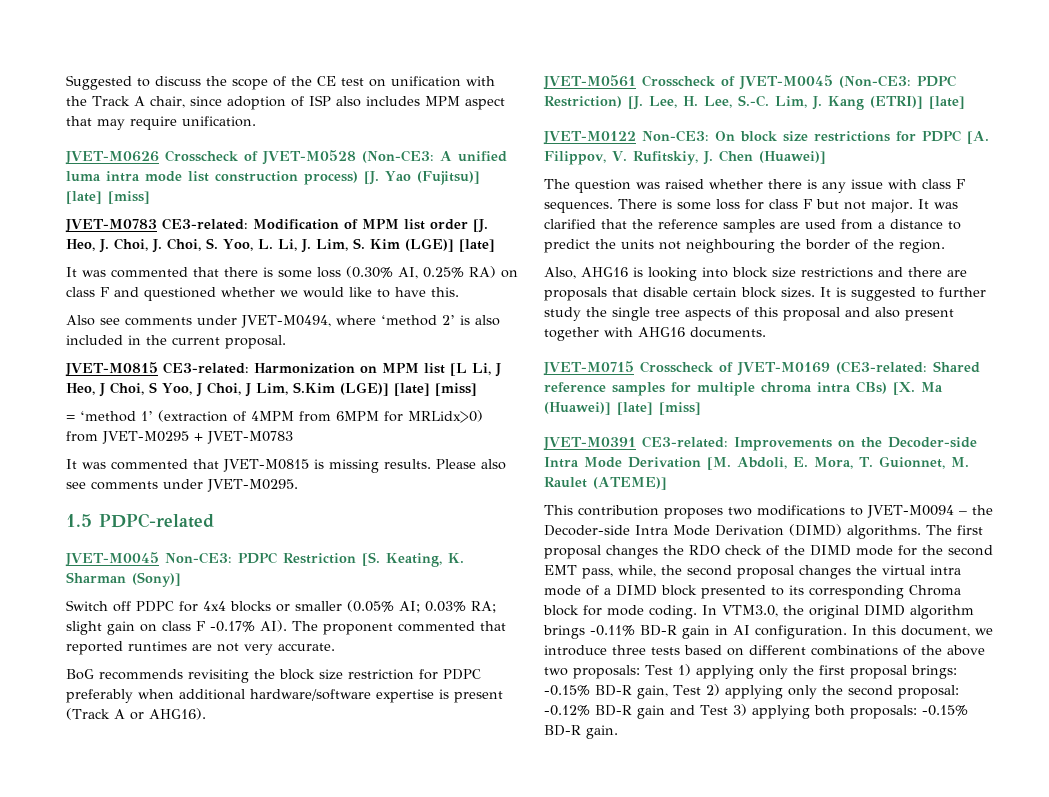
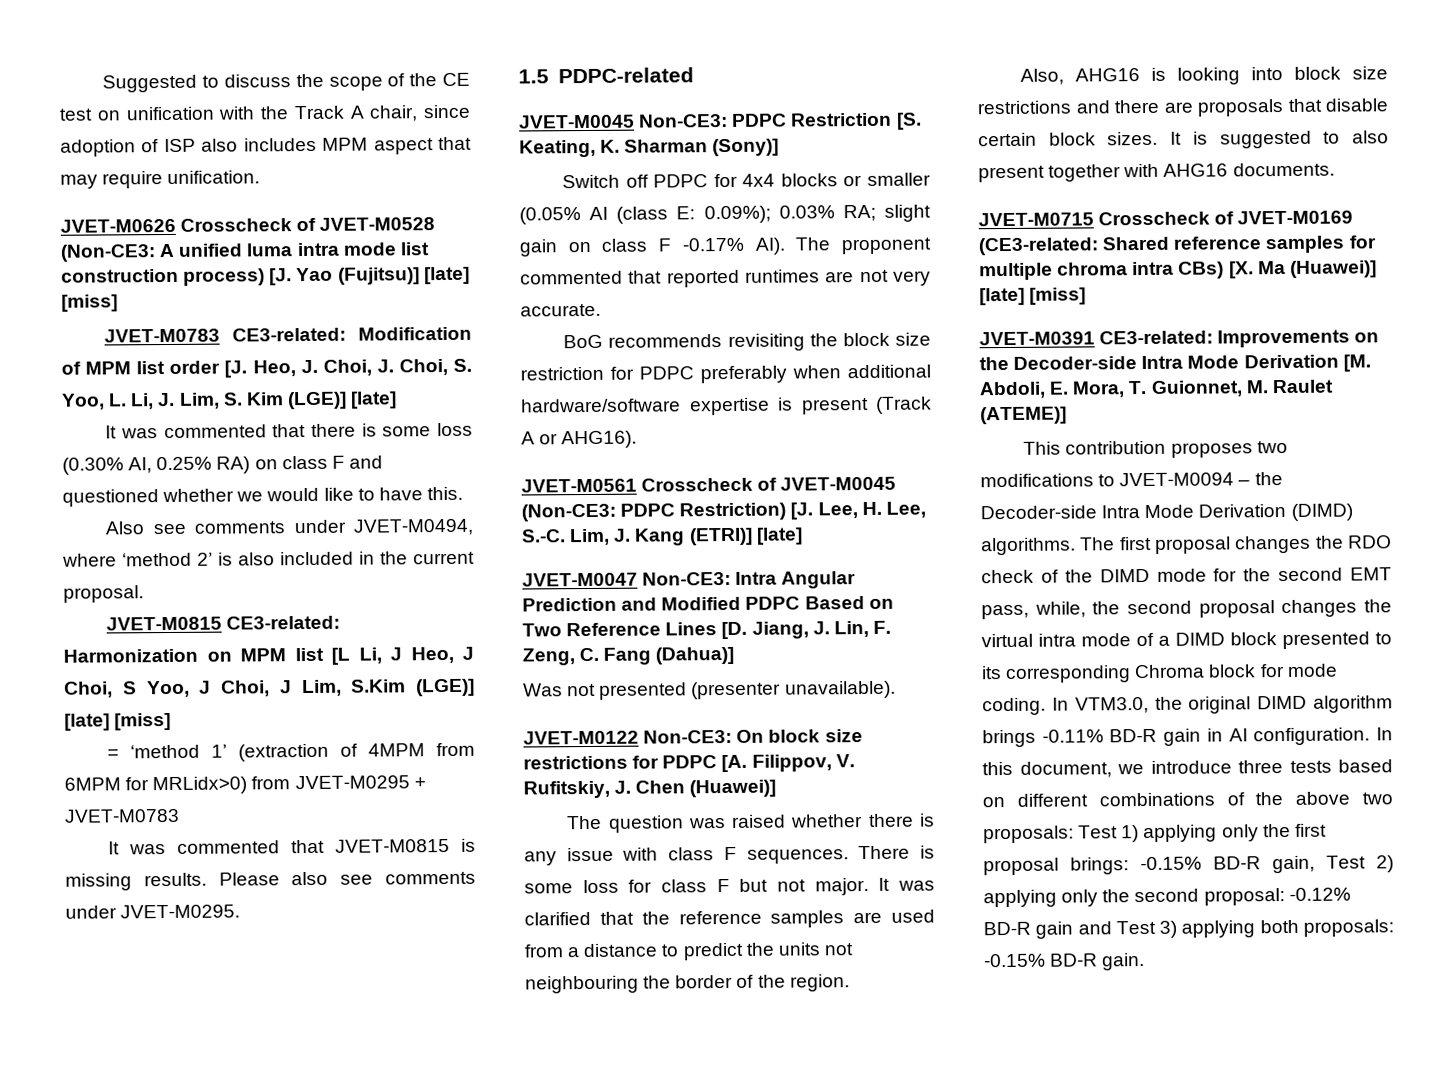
[399,601,420,613] AI; -> [589,205,771,224] AI (class E: 0.09%);
(965, 102) none -> [522,571,857,589] [522,596,894,612] [522,620,891,640] [522,646,735,666] [523,680,896,700] // JVET-M0047 Non-CE3: Intra Angular Prediction and Modified PDPC Based on Two Reference Lines [D. Jiang, J. Lin, F. Zeng, C. Fang (Dahua)] // Was not presented (presenter unavailable).
[939,287,986,297] [544,307,870,321] further study the single tree aspects of this proposal and -> (1341, 137) none

